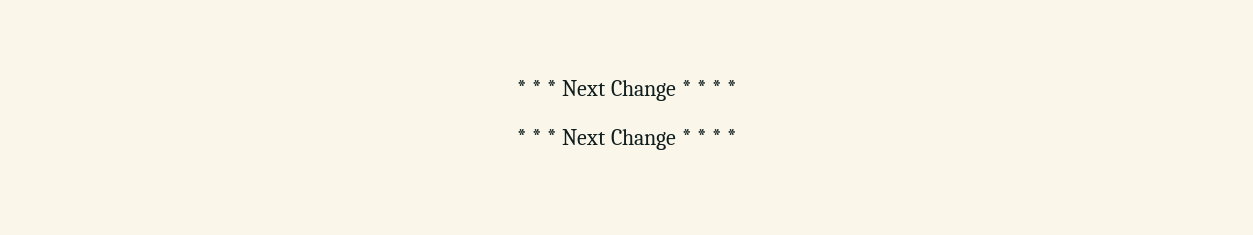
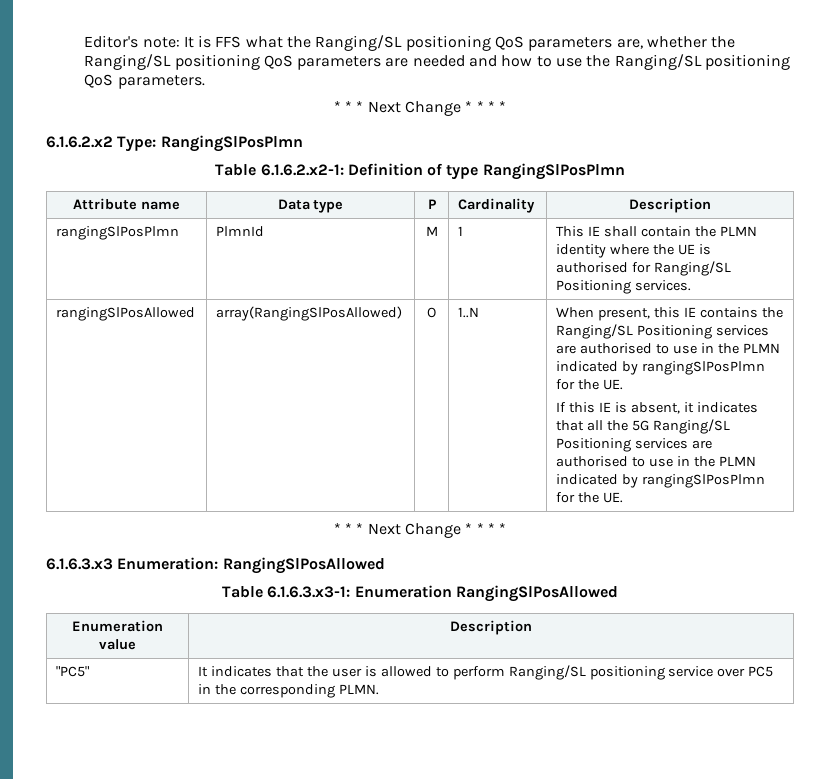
[517,80,736,101] [517,129,736,150] * * * Next Change * * * * // * * * Next Change * * * * -> [84,35,736,51] [84,54,791,70] [84,74,205,89] [333,101,507,116] [46,135,303,152] [215,163,625,180] [73,198,180,210] [277,199,344,213] [427,199,436,209] [458,198,536,213] [629,198,711,213] [56,226,180,240] [216,226,265,237] [425,226,438,236] [458,226,464,236] [556,226,757,237] [556,244,712,258] [556,261,732,276] [556,280,692,294] [56,307,196,321] [216,306,403,321] [427,307,436,318] [458,307,480,318] [556,307,783,321] [556,324,770,339] [556,343,780,354] [556,361,766,375] [556,379,624,390] [556,402,758,414] [556,419,731,434] [556,438,713,452] [556,456,756,467] [556,474,766,488] [556,492,624,503] [333,523,507,538] [46,557,385,574] [222,585,618,602] [72,620,163,632] [99,639,136,650] [450,620,532,635] [56,666,90,677] [198,665,774,680] [198,684,380,698] Editor's note: It is FFS what the Ranging/SL positioning QoS parameters are, whether the Ranging/SL positioning QoS parameters are needed and how to use the Ranging/SL positioning QoS parameters. // * * * Next Change * * * * // 6.1.6.2.x2 Type: RangingSlPosPlmn // Table 6.1.6.2.x2-1: Definition of type RangingSlPosPlmn // Attribute name | Data type | P | Cardinality | Description // rangingSlPosPlmn | PlmnId | M | 1 | This IE shall contain the PLMN identity where the UE is authorised for Ranging/SL Positioning services. // rangingSlPosAllowed | array(RangingSlPosAllowed) | O | 1..N | When present, this IE contains the Ranging/SL Positioning services are authorised to use in the PLMN indicated by rangingSlPosPlmn for the UE. // If this IE is absent, it indicates that all the 5G Ranging/SL Positioning services are authorised to use in the PLMN indicated by rangingSlPosPlmn for the UE. // * * * Next Change * * * * // 6.1.6.3.x3 Enumeration: RangingSlPosAllowed // Table 6.1.6.3.x3-1: Enumeration RangingSlPosAllowed // Enumeration value | Description // "PC5" | It indicates that the user is allowed to perform Ranging/SL positioning service over PC5 in the corresponding PLMN.

